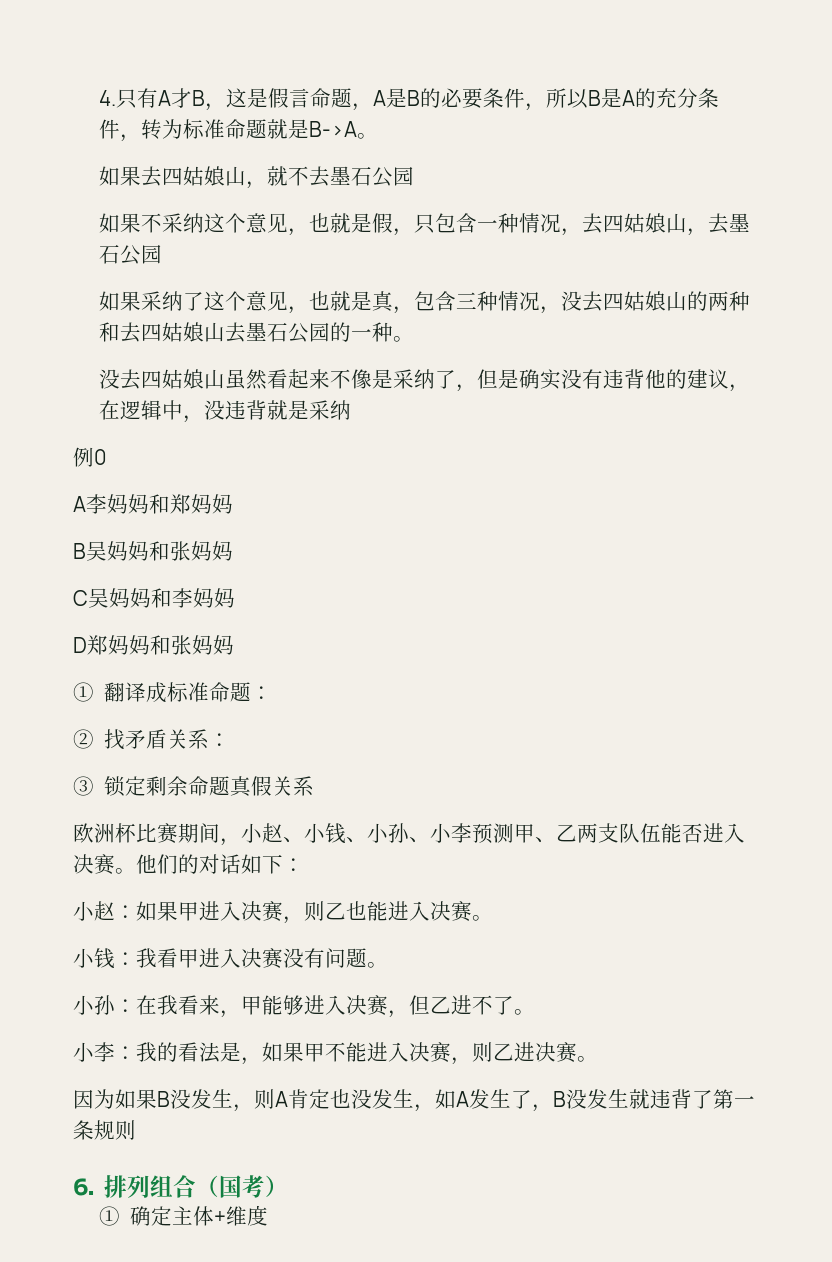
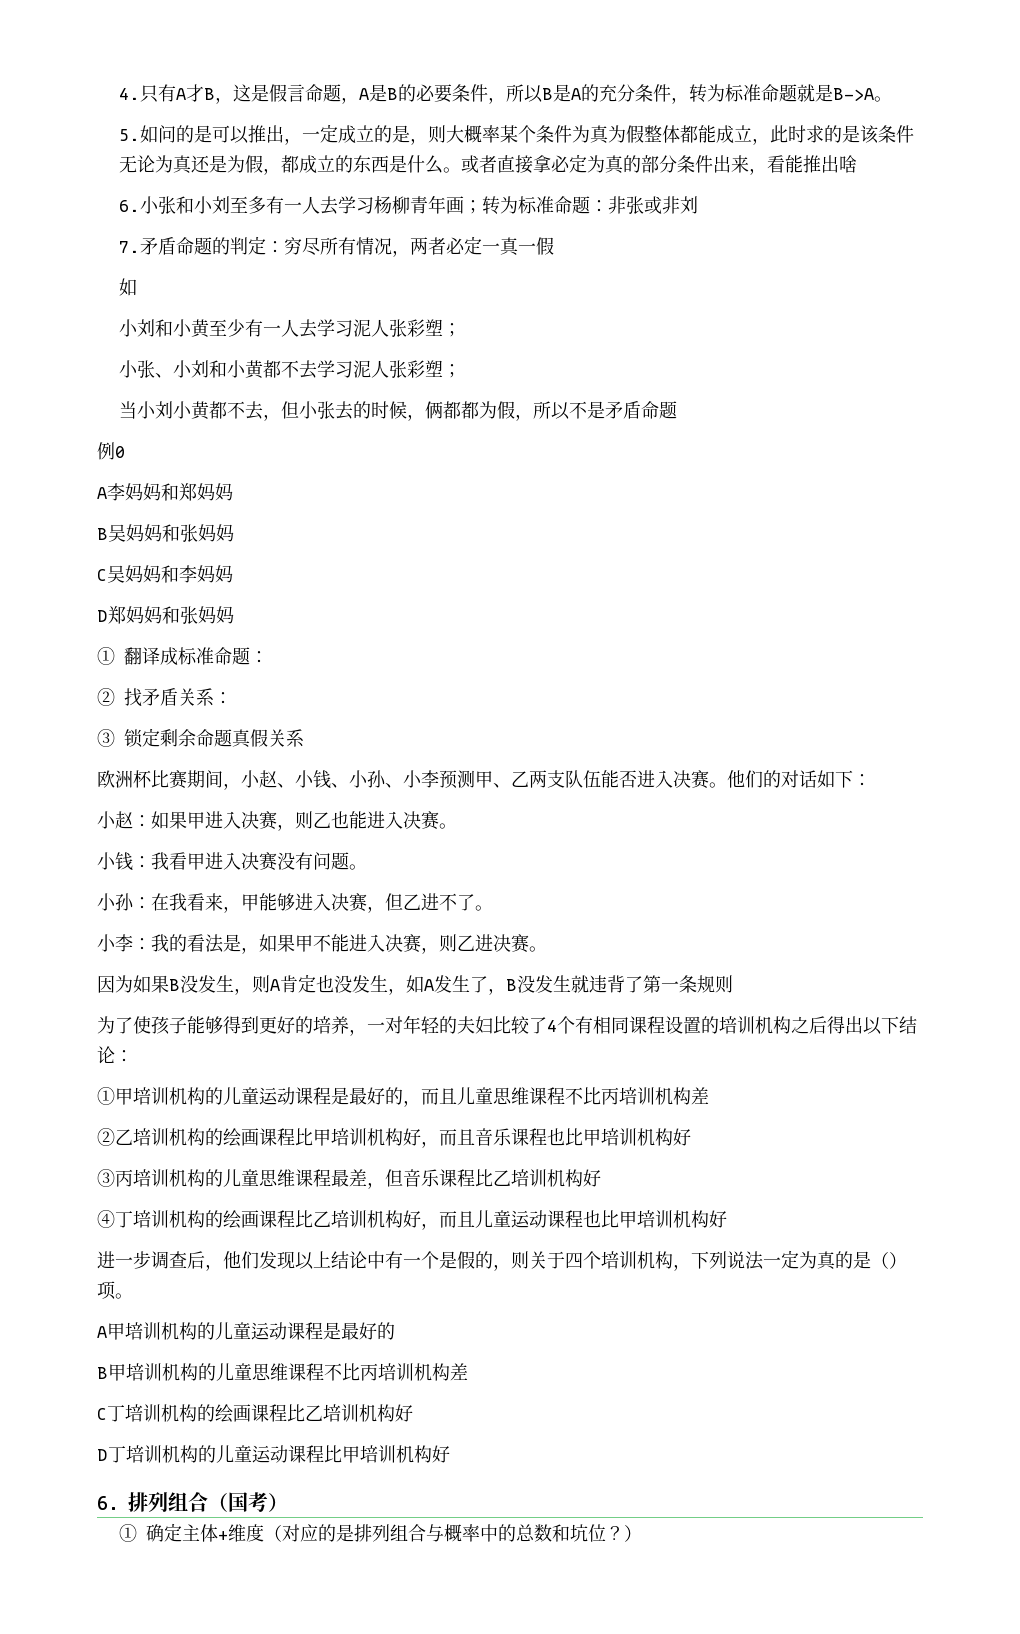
[98,166,414,189] [98,213,750,236] [98,244,162,265] [98,291,750,314] [98,322,414,343] [98,369,750,392] [98,400,351,423] 如果去四姑娘山，就不去墨石公园 // 如果不采纳这个意见，也就是假，只包含一种情况，去四姑娘山，去墨石公园 // 如果采纳了这个意见，也就是真，包含三种情况，没去四姑娘山的两种和去四姑娘山去墨石公园的一种。 // 没去四姑娘山虽然看起来不像是采纳了，但是确实没有违背他的建议，在逻辑中，没违背就是采纳 -> [119,124,915,145] [119,154,858,175] [119,195,699,215] [119,236,555,257] [119,278,138,296] [119,319,462,338] [119,360,462,379] [119,401,678,421] 5.如问的是可以推出，一定成立的是，则大概率某个条件为真为假整体都能成立，此时求的是该条件无论为真还是为假，都成立的东西是什么。或者直接拿必定为真的部分条件出来，看能推出啥 // 6.小张和小刘至多有一人去学习杨柳青年画；转为标准命题：非张或非刘 // 7.矛盾命题的判定：穷尽所有情况，两者必定一真一假 // 如 // 小刘和小黄至少有一人去学习泥人张彩塑； // 小张、小刘和小黄都不去学习泥人张彩塑； // 当小刘小黄都不去，但小张去的时候，俩都都为假，所以不是矛盾命题
(136, 1130) none -> [97,1015,917,1036] [97,1046,133,1064] [97,1087,709,1107] [97,1128,691,1148] [97,1169,601,1189] [97,1210,727,1230] [97,1250,907,1271] [97,1281,133,1300] [97,1322,395,1340] [97,1363,468,1381] [97,1404,413,1423] [97,1445,450,1463] // 为了使孩子能够得到更好的培养，一对年轻的夫妇比较了4个有相同课程设置的培训机构之后得出以下结论： // ①甲培训机构的儿童运动课程是最好的，而且儿童思维课程不比丙培训机构差 // ②乙培训机构的绘画课程比甲培训机构好，而且音乐课程也比甲培训机构好 // ③丙培训机构的儿童思维课程最差，但音乐课程比乙培训机构好 // ④丁培训机构的绘画课程比乙培训机构好，而且儿童运动课程也比甲培训机构好 // 进一步调查后，他们发现以上结论中有一个是假的，则关于四个培训机构，下列说法一定为真的是（）项。 // A甲培训机构的儿童运动课程是最好的 // B甲培训机构的儿童思维课程不比丙培训机构差 // C丁培训机构的绘画课程比乙培训机构好 // D丁培训机构的儿童运动课程比甲培训机构好
(269, 1215) none -> [264,1524,643,1542] （对应的是排列组合与概率中的总数和坑位？）

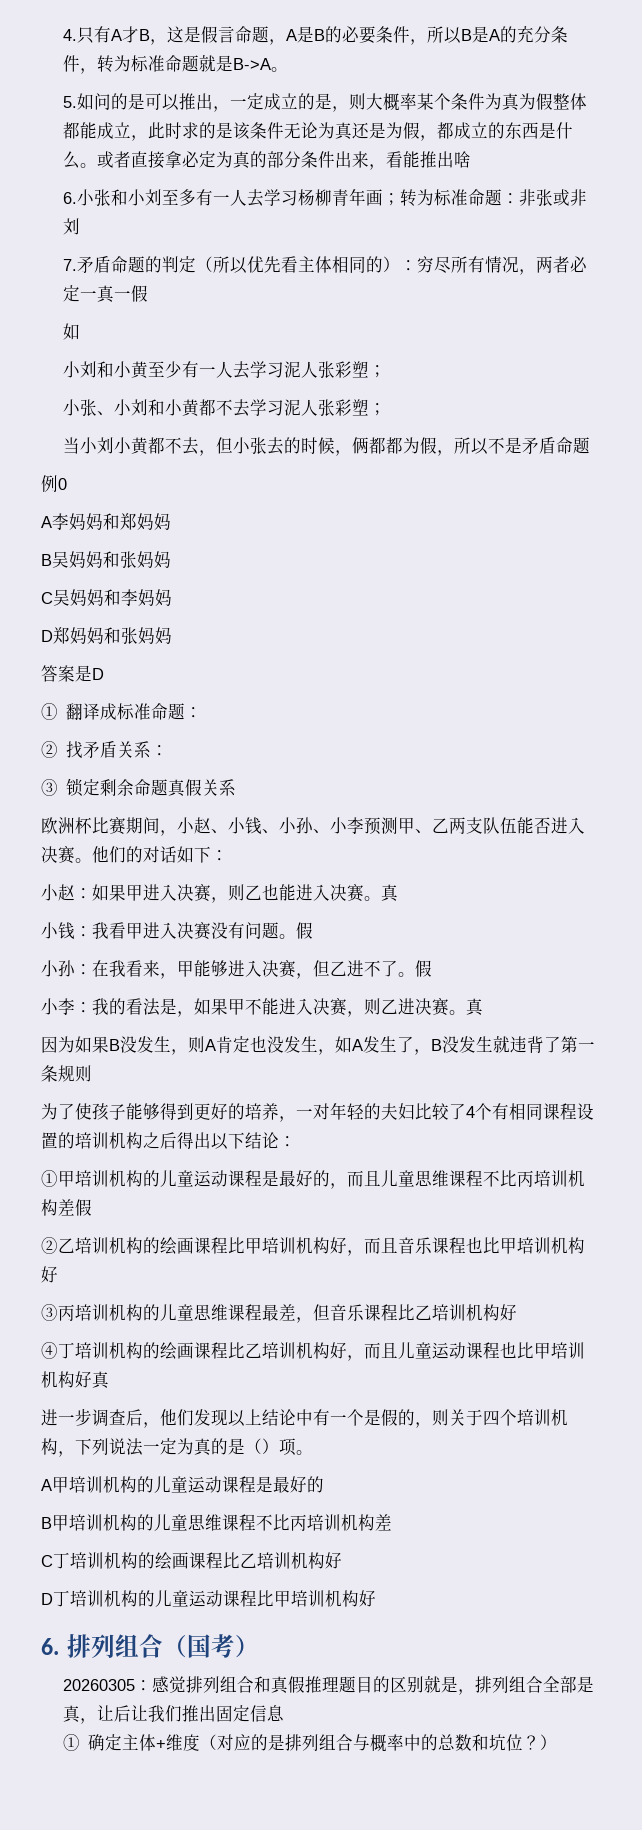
(267, 245) none -> [195,256,400,274] （所以优先看主体相同的）
(234, 615) none -> [41,665,104,682] // 答案是D
(457, 826) none -> [381,884,398,902] 真
(367, 867) none -> [296,922,313,939] 假
(493, 908) none -> [415,960,432,977] 假
(547, 949) none -> [466,998,483,1016] 真
(709, 1096) none -> [75,1199,92,1216] 假
(727, 1219) none -> [92,1371,109,1389] 真
(288, 1502) none -> [62,1676,594,1695] [62,1705,284,1724] // 20260305：感觉排列组合和真假推理题目的区别就是，排列组合全部是真，让后让我们推出固定信息

